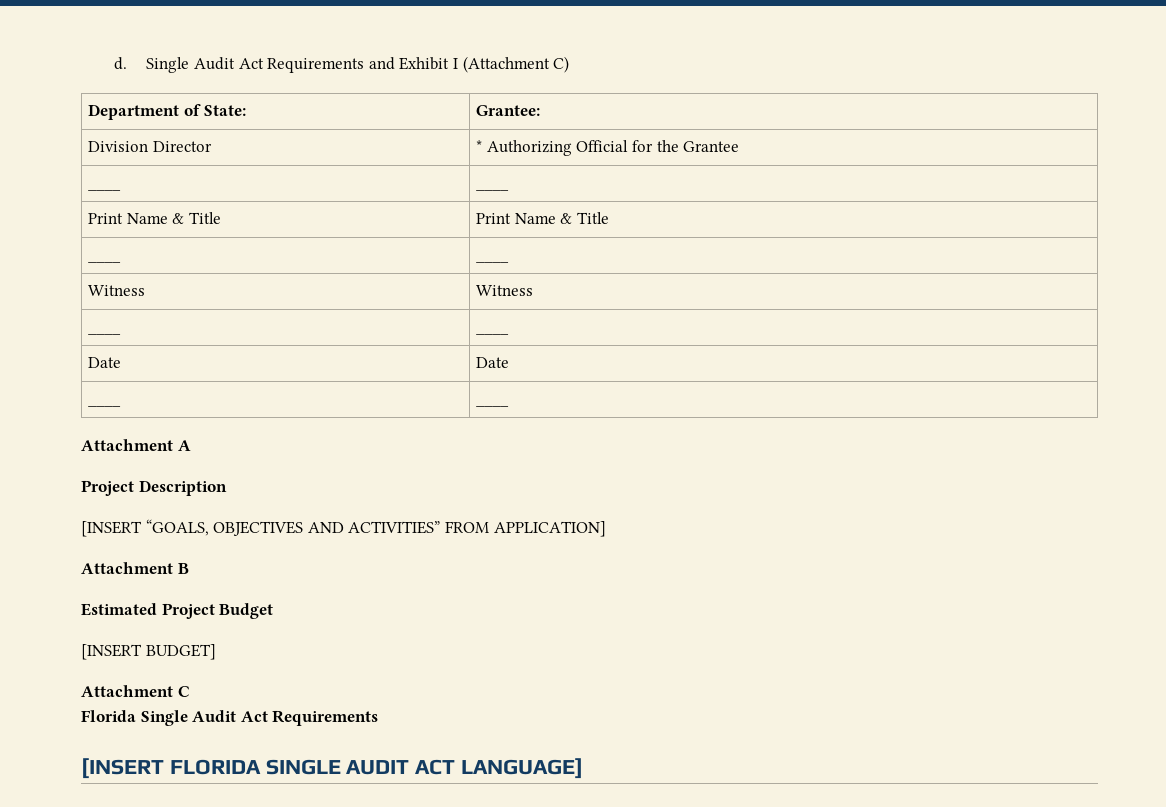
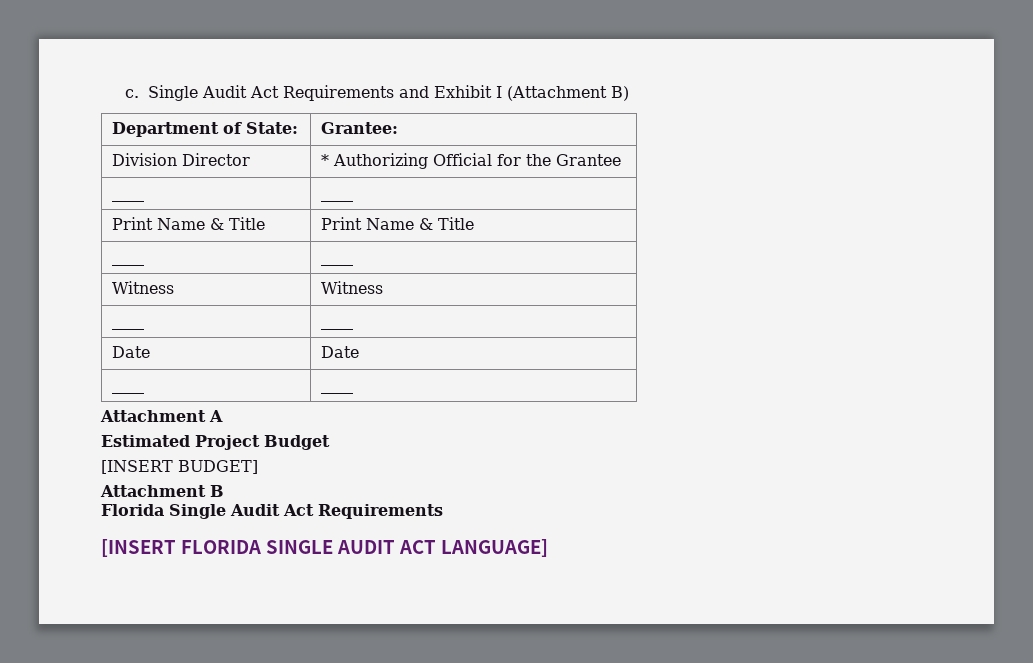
[113,57,127,70] d. -> [124,89,139,98] c.
[553,56,570,73] C) -> [611,86,630,101] B)
[81,480,227,496] [81,519,606,537] [81,562,189,574] // Project Description // [INSERT “GOALS, OBJECTIVES AND ACTIVITIES” FROM APPLICATION] // Attachment B -> (223, 416) none
[177,686,190,697] C -> [210,485,224,497] B

